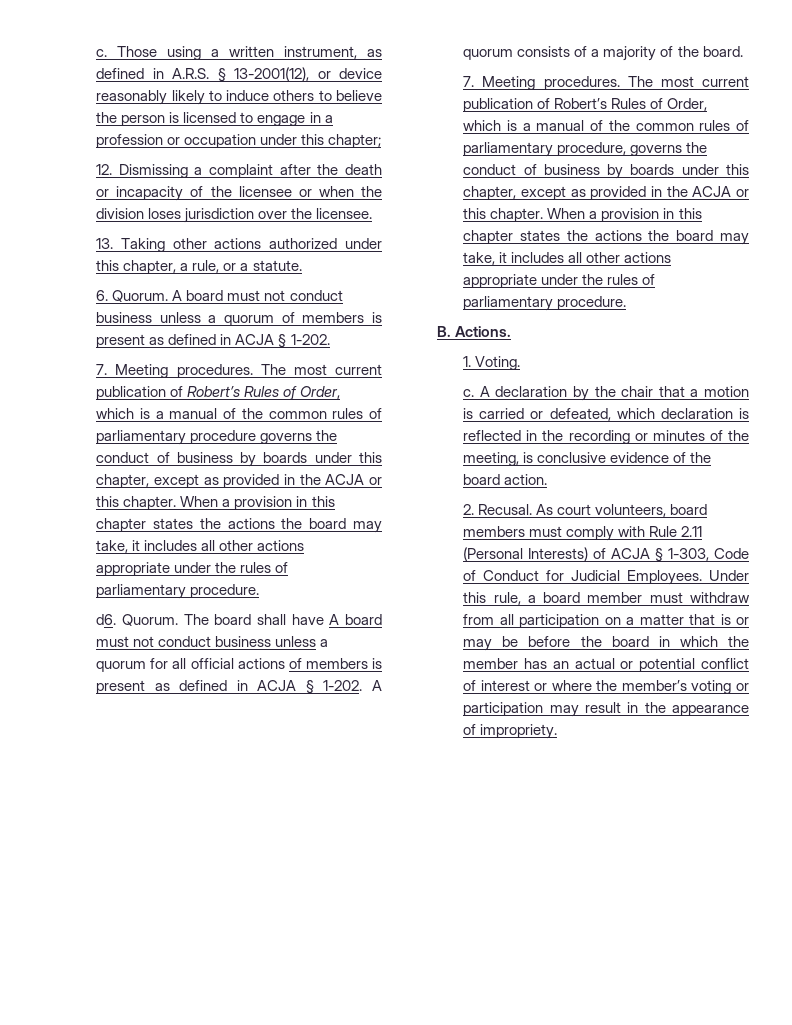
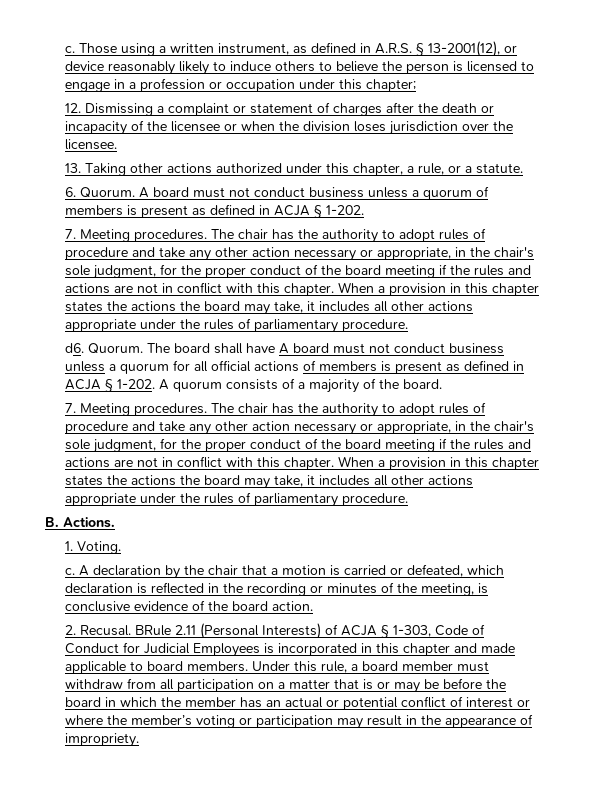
(274, 171) none -> [232,102,382,116] or statement of charges
[293,364,382,375] [96,386,341,400] [96,408,382,419] [96,430,338,445] [96,452,382,467] [96,474,382,488] most current publication of Robert’s Rules of Order, which is a manual of the common rules of parliamentary procedure governs the conduct of business by boards under this chapter, except as provided in the ACJA or -> [237,228,486,243] [64,247,534,261] [64,264,531,279] [64,282,253,294] chair has the authority to adopt rules of procedure and take any other action necessary or appropriate, in the chair's sole judgment, for the proper conduct of the board meeting if the rules and actions are not in conflict with
[660,76,749,87] [463,98,708,112] [463,120,749,131] [463,142,708,157] [463,164,749,179] [463,186,749,200] most current publication of Robert’s Rules of Order, which is a manual of the common rules of parliamentary procedure, governs the conduct of business by boards under this chapter, except as provided in the ACJA or -> [237,402,486,417] [64,421,534,435] [64,438,531,453] [64,456,253,468] chair has the authority to adopt rules of procedure and take any other action necessary or appropriate, in the chair's sole judgment, for the proper conduct of the board meeting if the rules and actions are not in conflict with
[536,504,708,517] [463,526,678,541] As court volunteers, board members must comply with Rule -> [134,625,171,636] BRule
[627,570,703,585] Employees. -> [192,643,515,657] [64,661,248,674] Employees is incorporated in this chapter and made applicable to board members.

